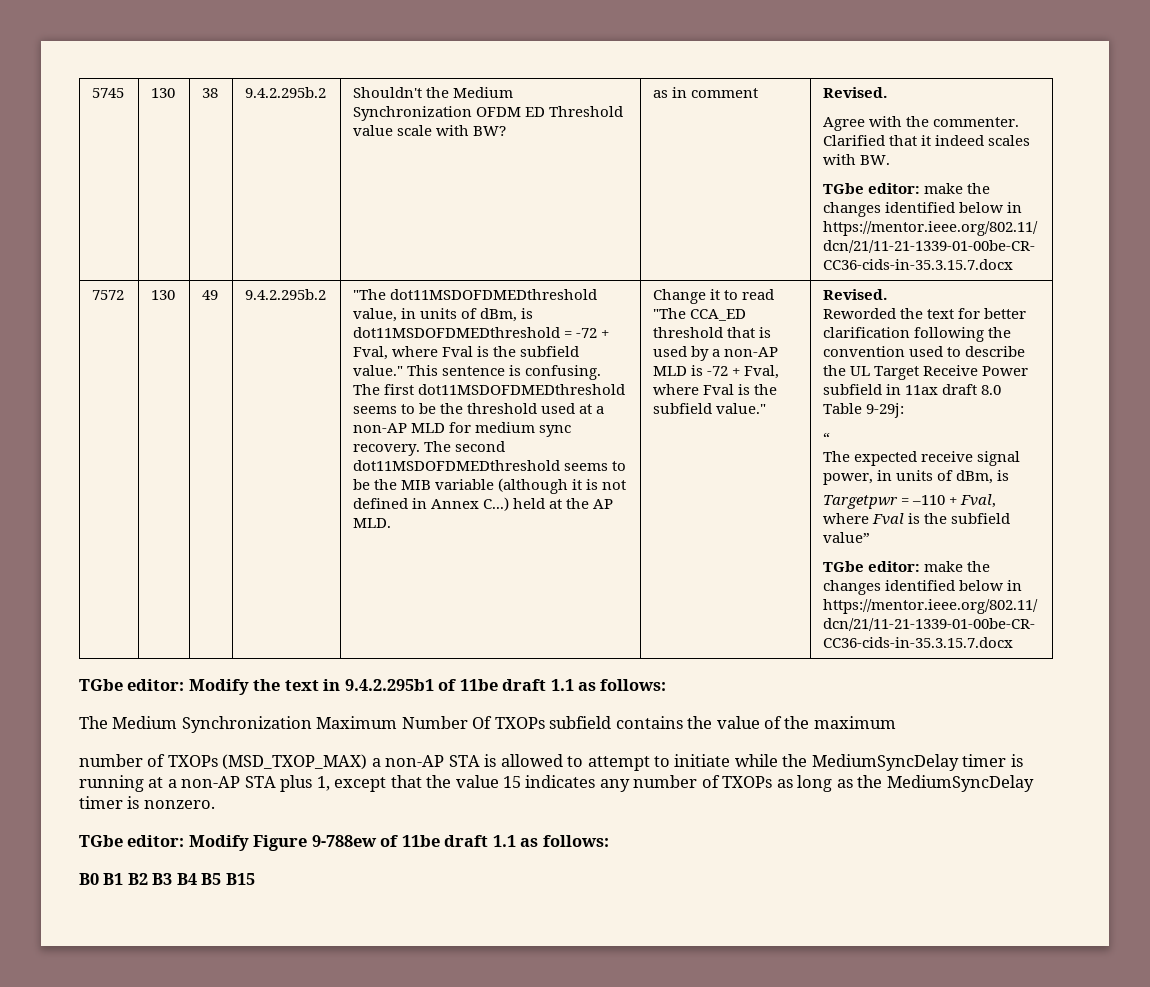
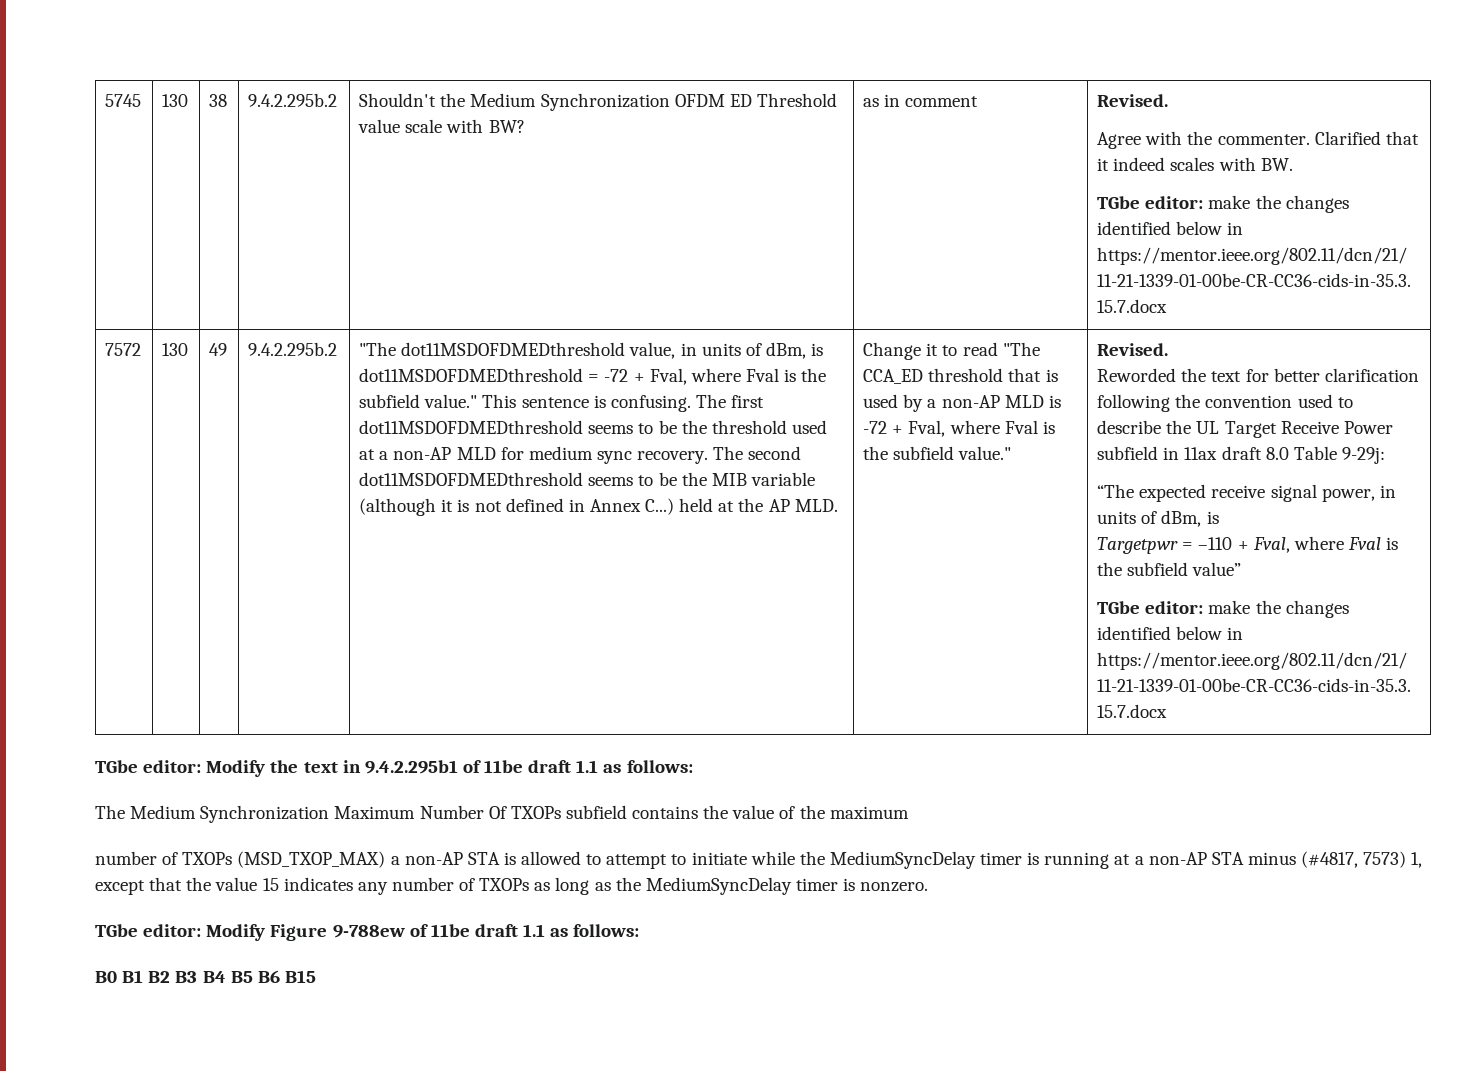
[823,432,831,443] [823,451,851,462] “ // The -> [1097,484,1135,498] “The
[280,775,313,792] plus -> [1247,851,1407,868] minus (#4817, 7573)
(222, 879) none -> [257,970,280,983] B6

